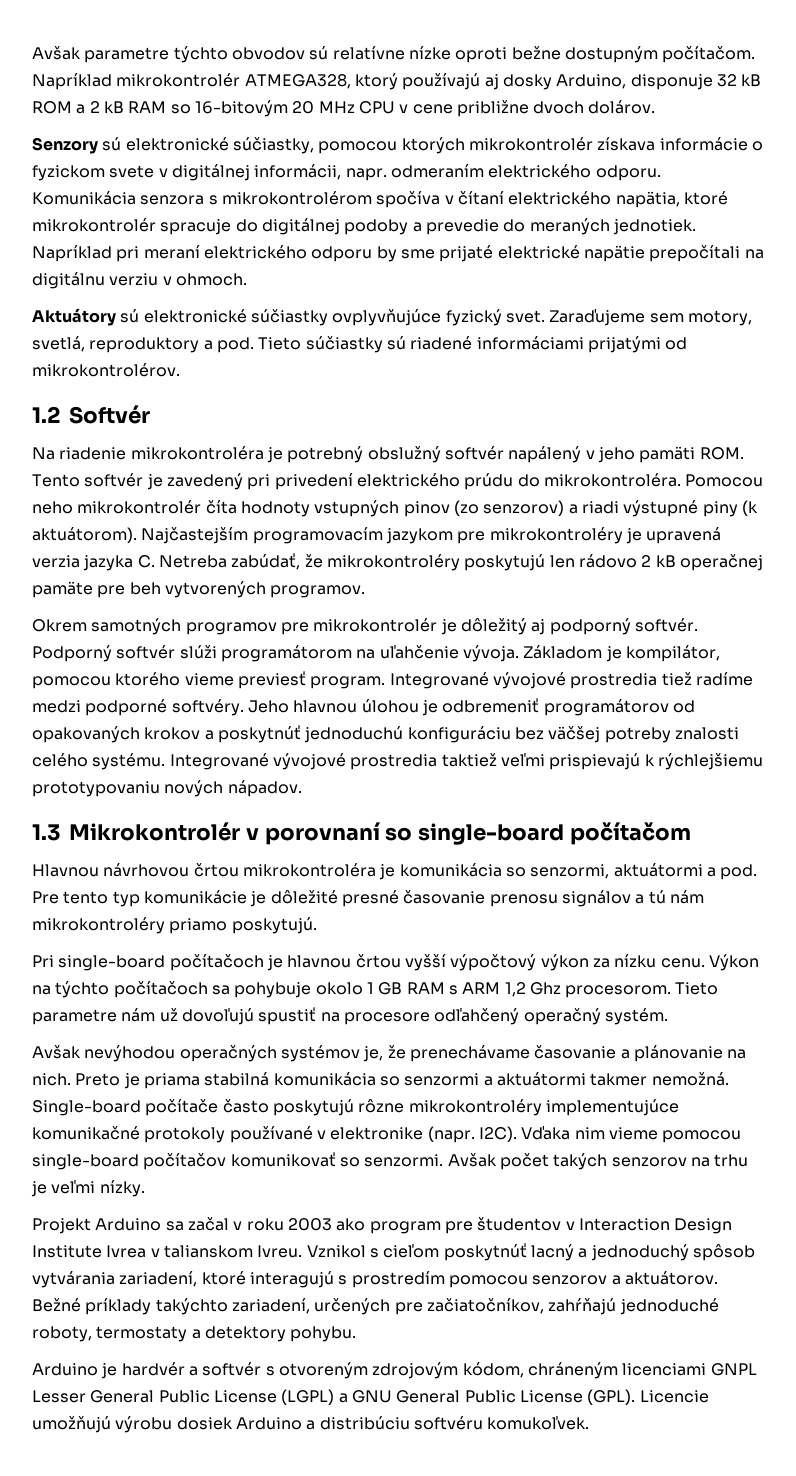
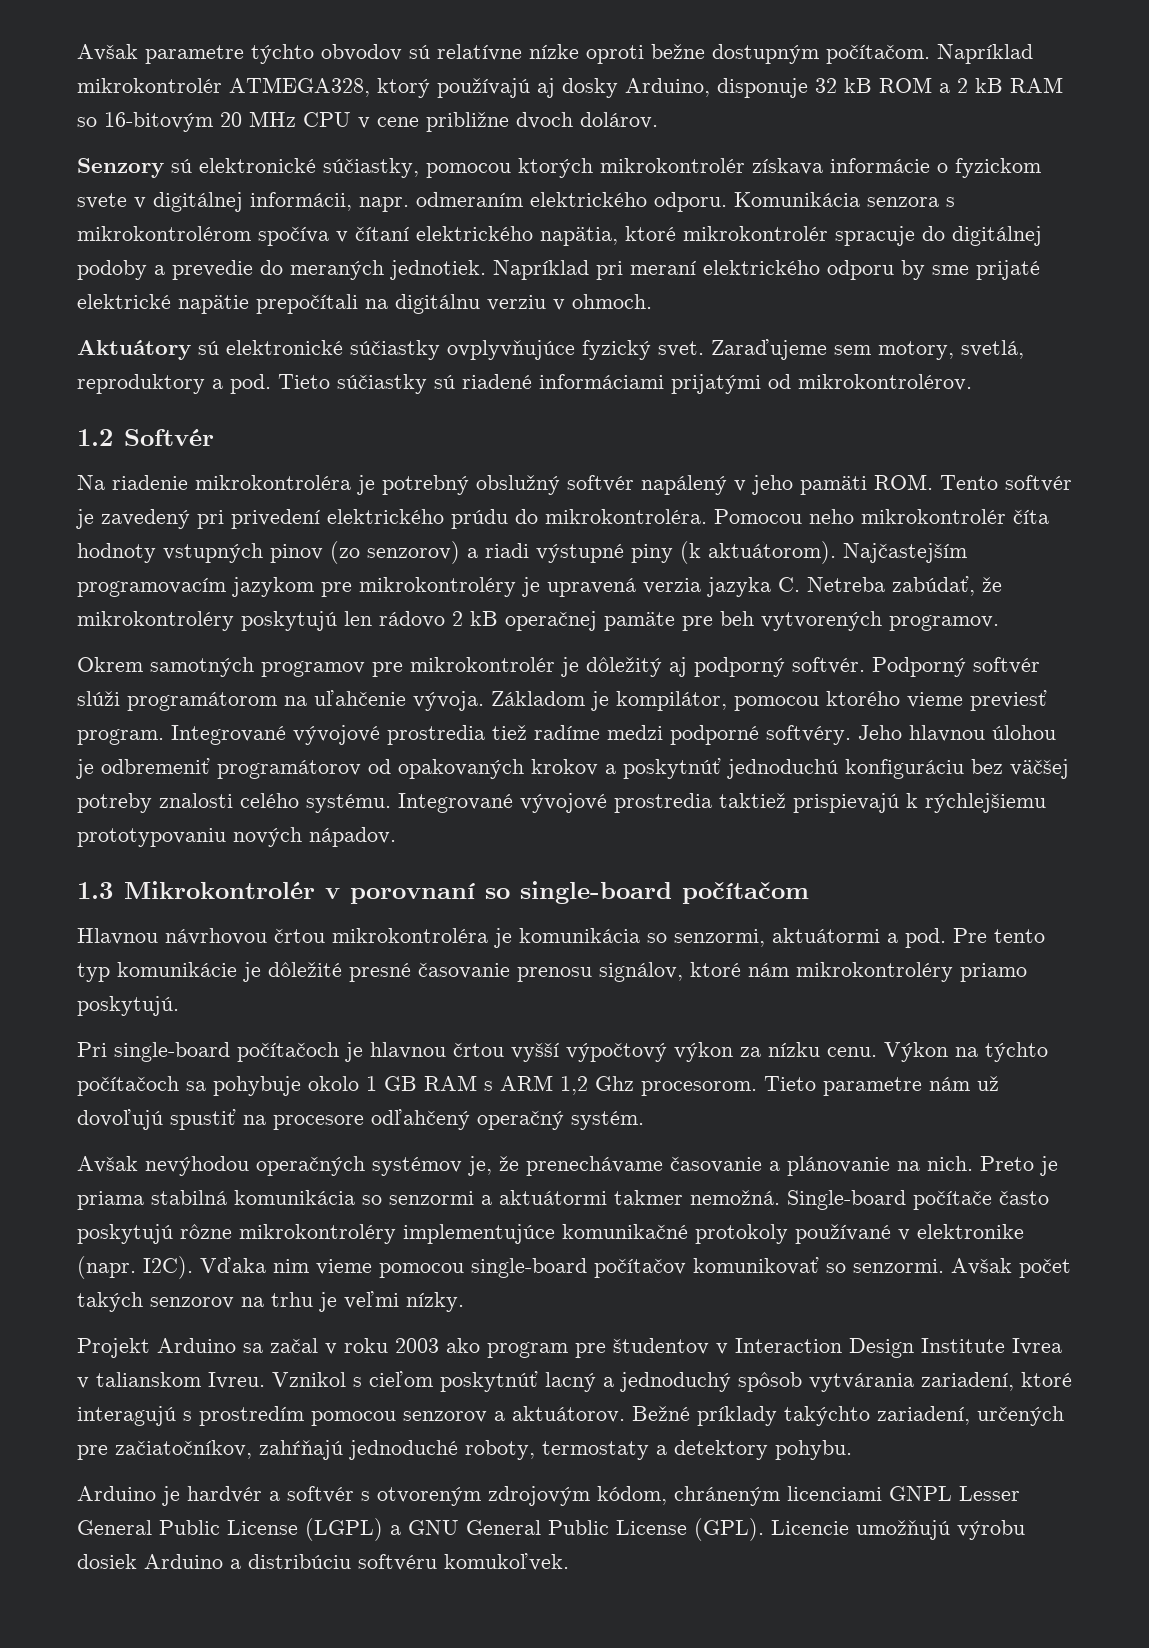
[500,753,545,767] veľmi -> (786, 800) none
[561,890,666,907] signálov a tú -> [599,962,741,982] signálov, ktoré

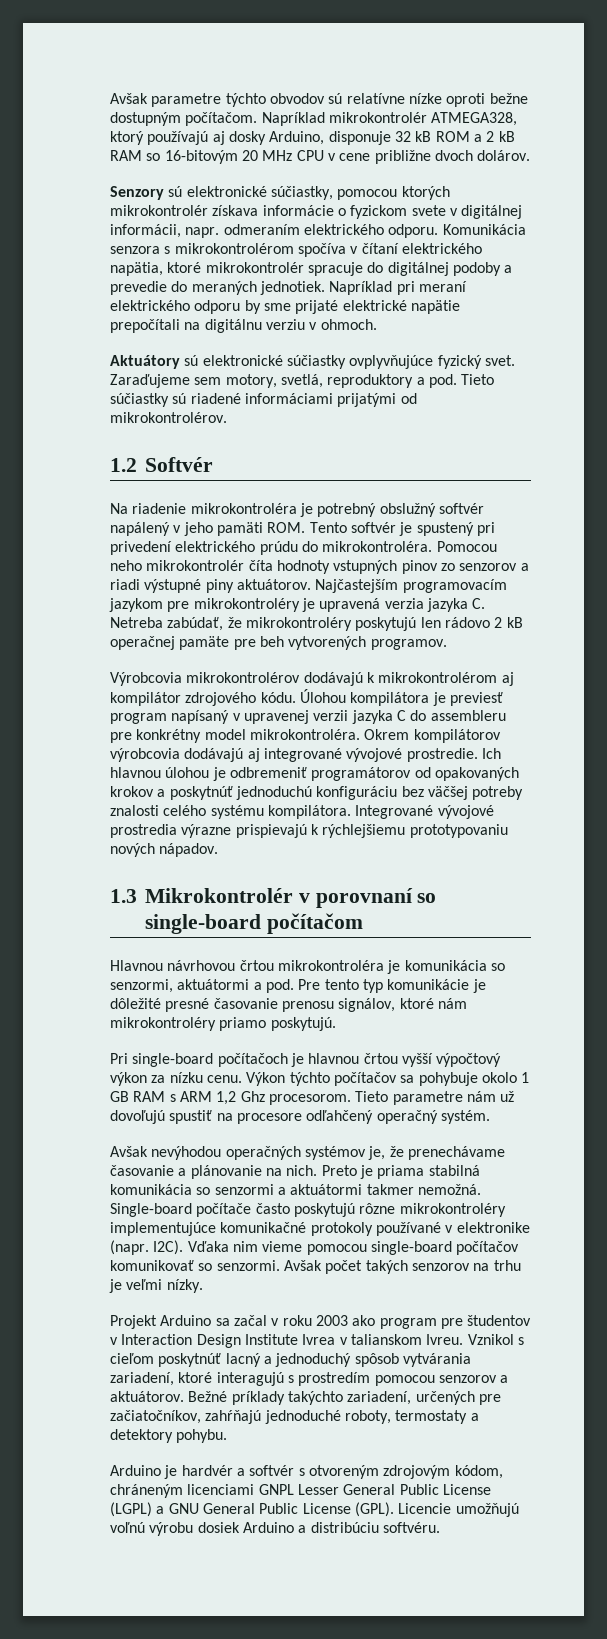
[101,509,190,529] zavedený -> [416,522,474,536] spustený
[330,541,460,564] (zo senzorov) -> [440,563,518,571] zo senzorov
[680,541,836,564] (k aktuátorom). -> [236,579,311,590] aktuátorov.
[77,657,1040,677] [77,690,1047,711] [77,725,902,745] Okrem samotných programov pre mikrokontrolér je dôležitý aj podporný softvér. Podporný softvér slúži programátorom na uľahčenie vývoja. Základom je kompilátor, pomocou ktorého vieme previesť program. Integrované vývojové prostredia tiež radíme medzi podporné softvéry. Jeho -> [110,672,514,686] [110,689,503,706] [110,710,506,724] [110,729,501,743] [110,748,501,762] Výrobcovia mikrokontrolérov dodávajú k mikrokontrolérom aj kompilátor zdrojového kódu. Úlohou kompilátora je previesť program napísaný v upravenej verzii jazyka C do assembleru pre konkrétny model mikrokontroléra. Okrem kompilátorov výrobcovia dodávajú aj integrované vývojové prostredie. Ich
[306,793,786,813] systému. Integrované vývojové prostredia taktiež -> [210,805,494,819] [110,824,232,838] systému kompilátora. Integrované vývojové prostredia výrazne
[955,1042,1048,1062] [77,1076,179,1096] na týchto počítačoch -> [289,1072,397,1086] týchto počítačov
(950, 1530) none -> [110,1522,145,1533] voľnú
[358,1553,569,1571] softvéru komukoľvek. -> [382,1522,440,1533] softvéru.

